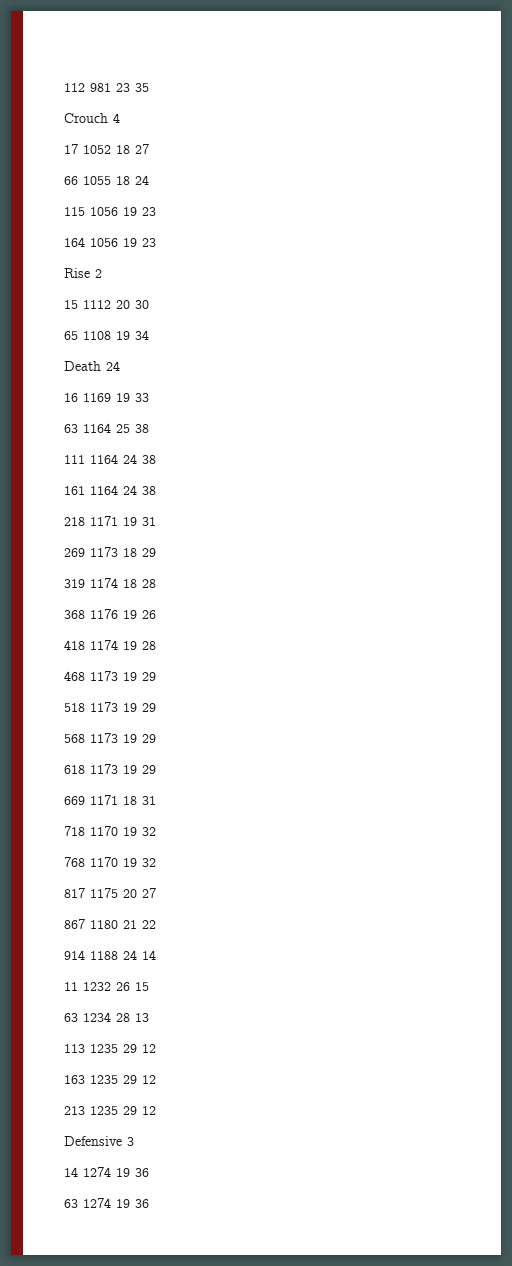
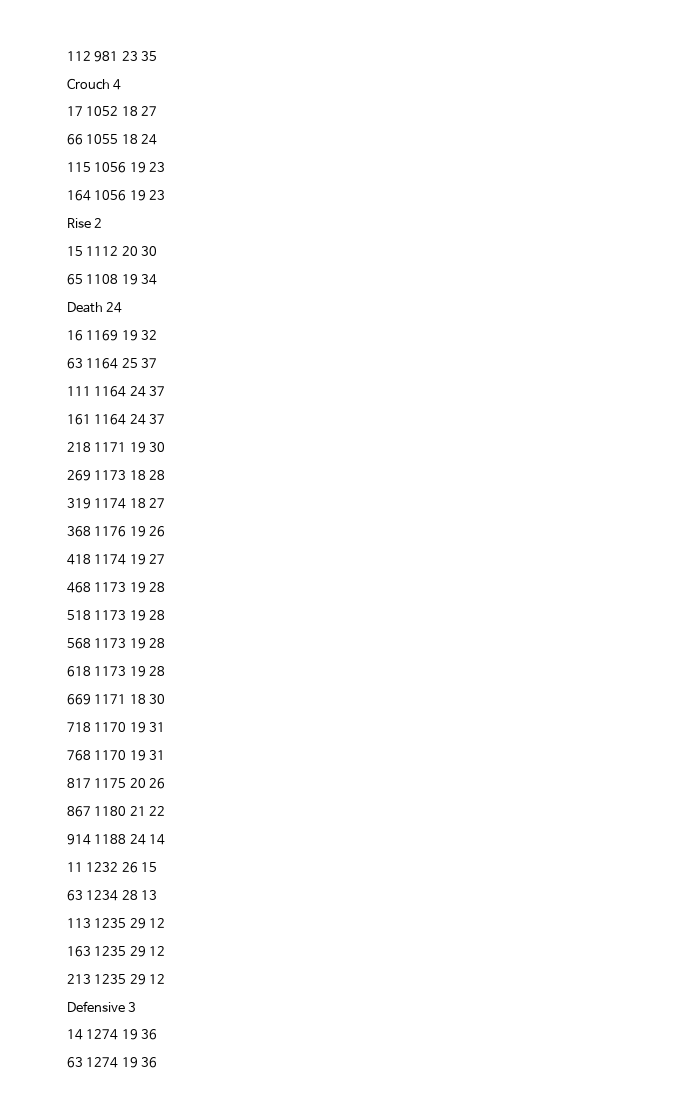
[135,393,149,402] 33 -> [141,330,158,340] 32
[135,424,149,433] 38 -> [141,358,158,368] 37
[142,455,156,464] 38 -> [149,386,166,396] 37
[142,486,156,495] 38 -> [149,414,166,424] 37
[142,517,156,526] 31 -> [149,442,166,452] 30
[142,548,156,557] 29 -> [149,470,166,480] 28
[142,579,156,588] 28 -> [149,498,166,508] 27
[142,641,156,650] 28 -> [149,554,166,564] 27
[142,672,156,681] 29 -> [149,582,166,592] 28
[142,703,156,712] 29 -> [149,610,166,620] 28
[142,734,156,743] 29 -> [149,638,166,648] 28
[142,765,156,774] 29 -> [149,666,166,676] 28
[142,796,156,805] 31 -> [149,694,166,704] 30
[142,827,156,836] 32 -> [149,722,166,732] 31
[142,858,156,867] 32 -> [149,750,166,760] 31
[142,888,156,898] 27 -> [149,778,166,789] 26

